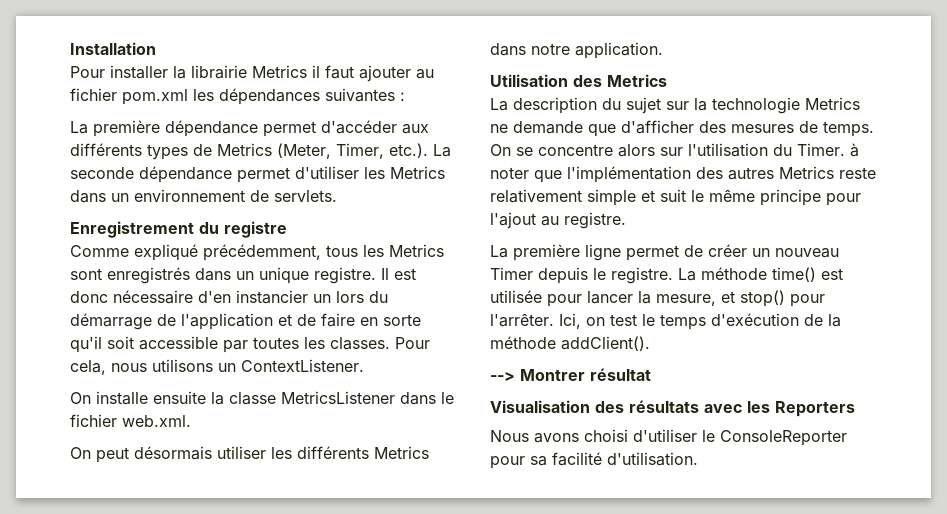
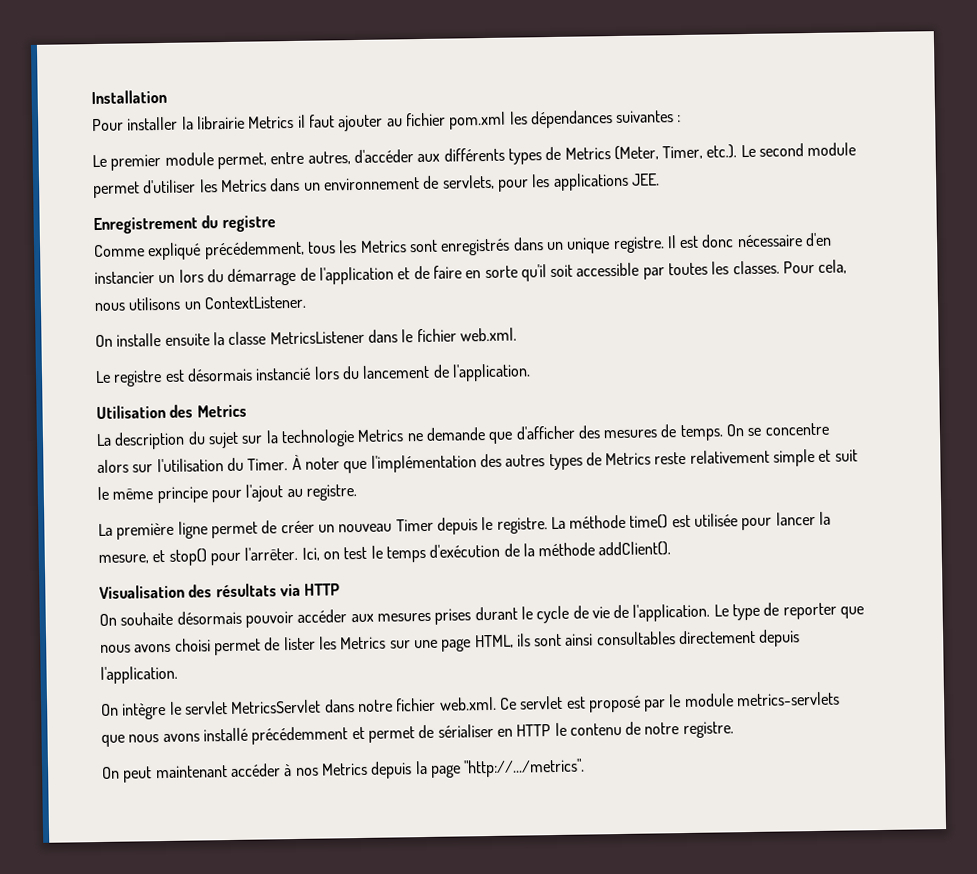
[70,120,316,137] La première dépendance permet -> [92,151,351,171] Le premier module permet, entre autres,
[433,144,451,157] [70,166,232,183] La seconde dépendance -> [740,142,857,158] Le second module
[274,190,337,202] servlets. -> [441,172,660,192] servlets, pour les applications JEE.
[70,446,429,463] [490,42,663,59] On peut désormais utiliser les différents Metrics dans notre application. -> [95,363,531,387] Le registre est désormais instancié lors du lancement de l'application.
[850,143,859,157] à -> [291,454,302,471] À
(774, 173) none -> [548,452,602,471] types de
[490,368,651,381] // --> Montrer résultat -> (672, 549) none
[704,401,855,417] [490,429,847,446] [490,452,698,469] avec les Reporters // Nous avons choisi d'utiliser le ConsoleReporter pour sa facilité d'utilisation. -> [279,583,341,597] [99,602,865,628] [100,629,801,656] [100,665,178,684] [101,691,841,720] [101,721,734,747] [102,758,586,783] via HTTP // On souhaite désormais pouvoir accéder aux mesures prises durant le cycle de vie de l'application. Le type de reporter que nous avons choisi permet de lister les Metrics sur une page HTML, ils sont ainsi consultables directement depuis l'application. // On intègre le servlet MetricsServlet dans notre fichier web.xml. Ce servlet est proposé par le module metrics-servlets que nous avons installé précédemment et permet de sérialiser en HTTP le contenu de notre registre. // On peut maintenant accéder à nos Metrics depuis la page "http://.../metrics".

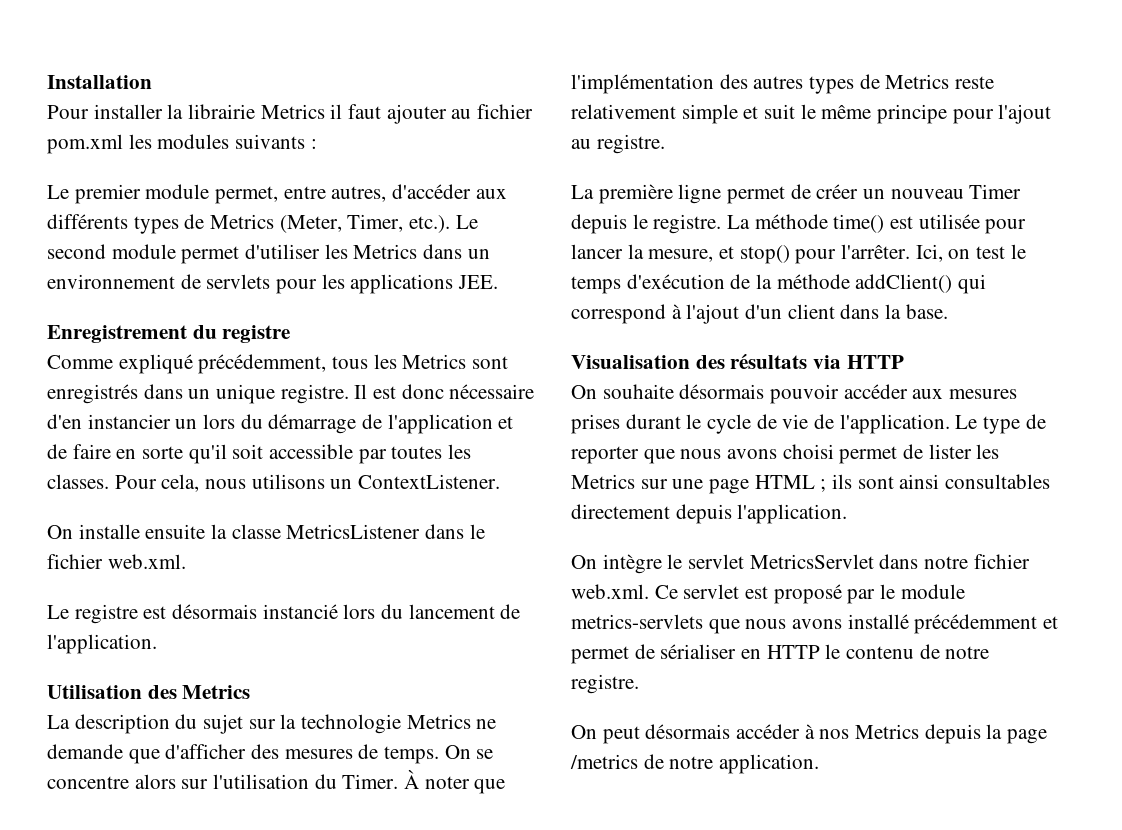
[530,110,675,129] dépendances suivantes -> [157,134,306,149] modules suivants
[441,174,495,190] servlets, -> [206,274,271,289] servlets
[598,541,672,557] addClient(). -> [855,274,987,294] [571,304,948,324] addClient() qui correspond à l'ajout d'un client dans la base.
[474,634,514,649] HTML, -> [754,475,827,492] HTML ;
[155,765,228,779] maintenant -> [645,724,731,739] désormais
[463,758,586,778] "http://.../metrics". -> [570,754,820,774] /metrics de notre application.

